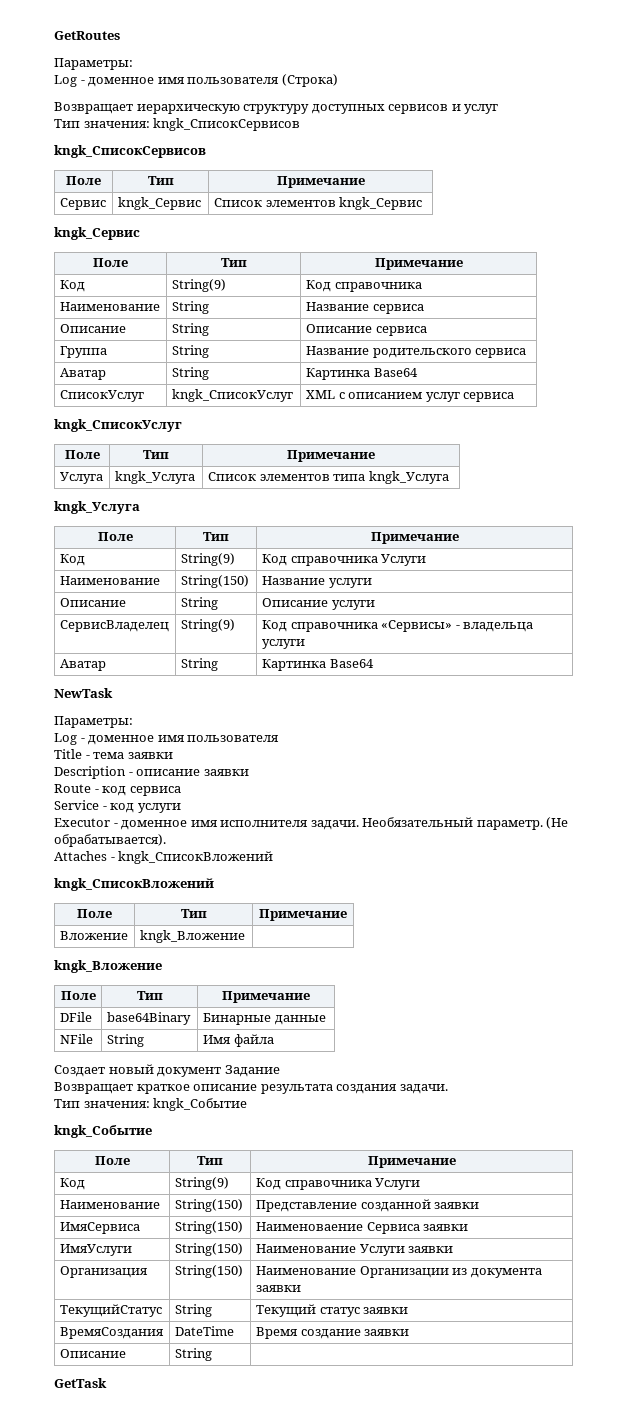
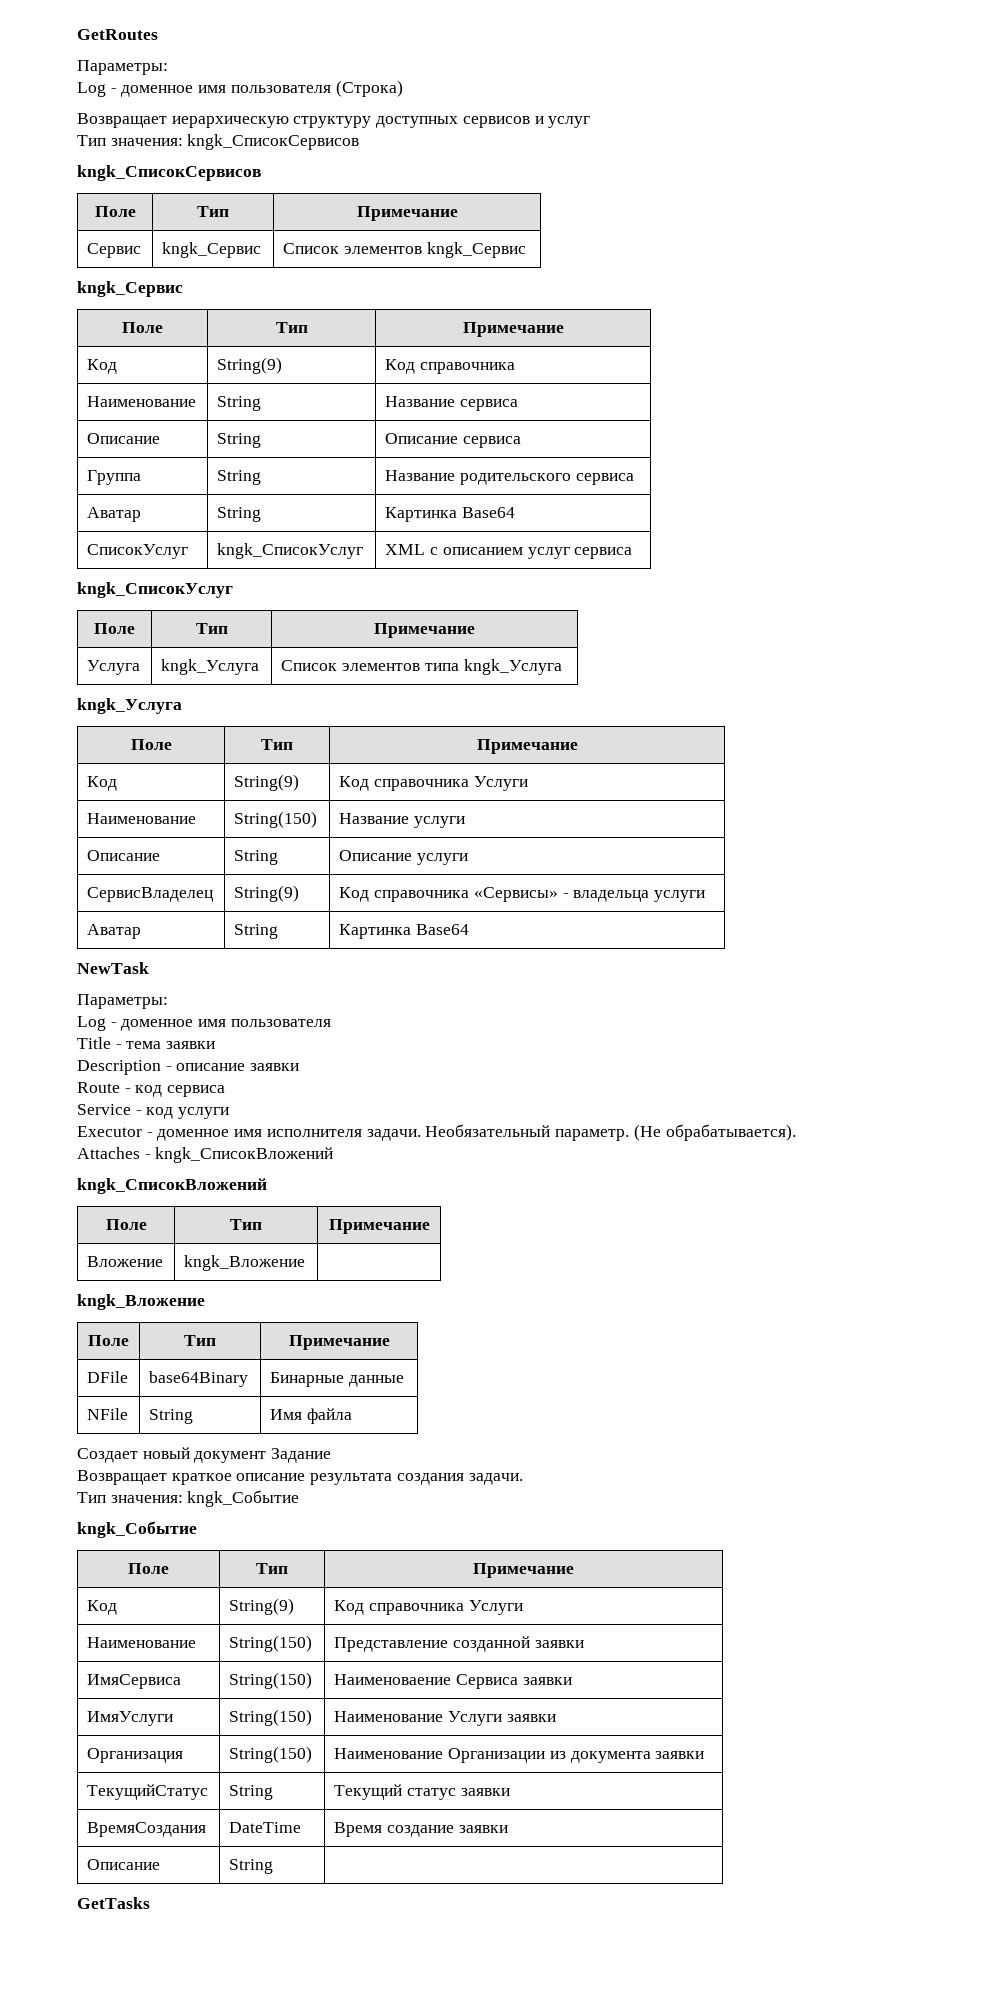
[54,1378,107,1388] GetTask -> [77,1897,150,1909] GetTasks

